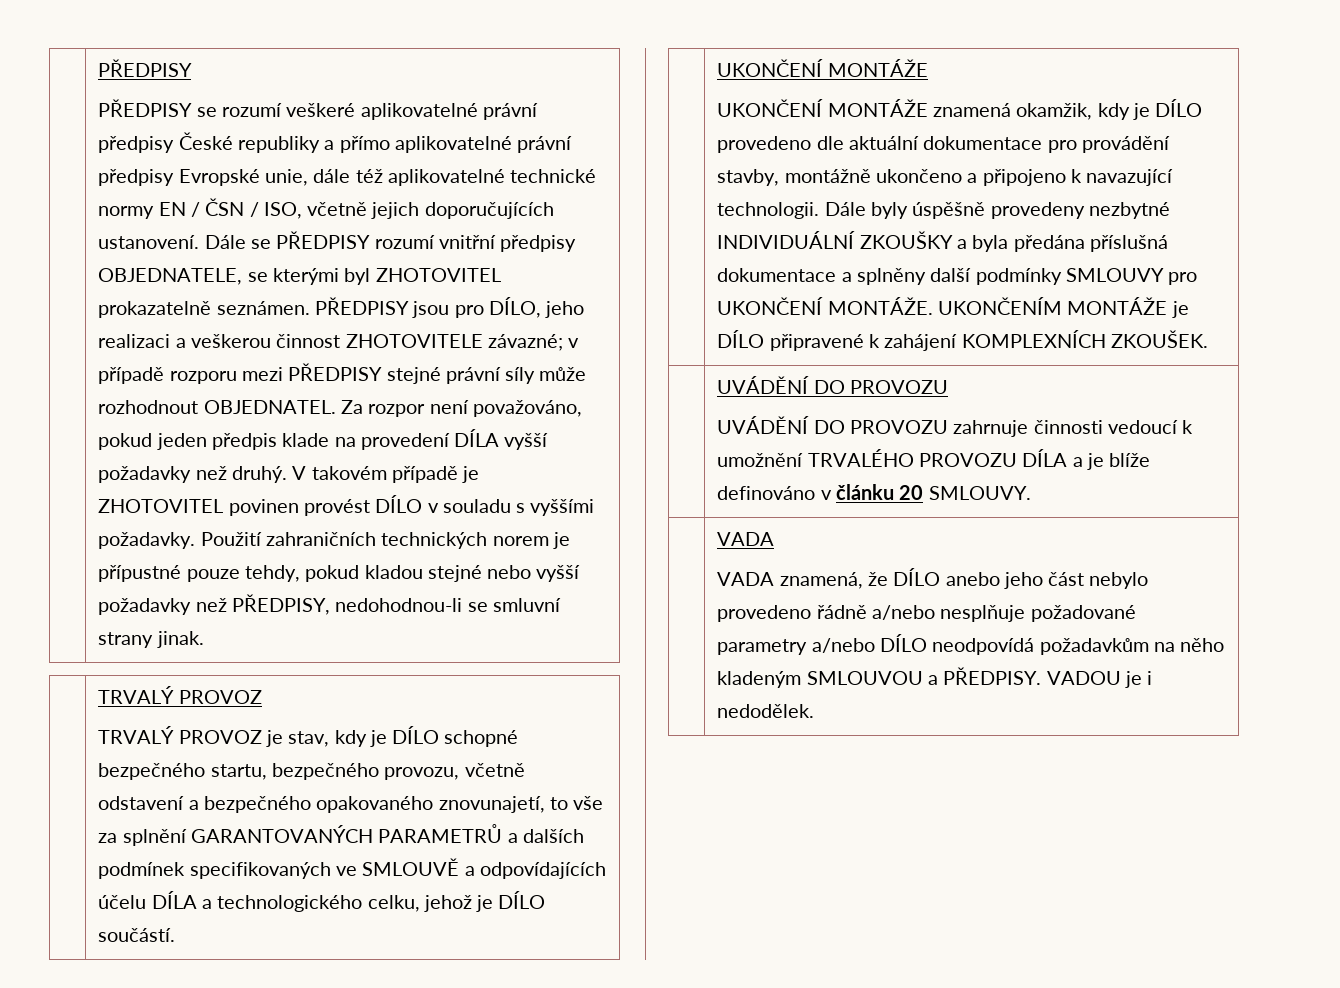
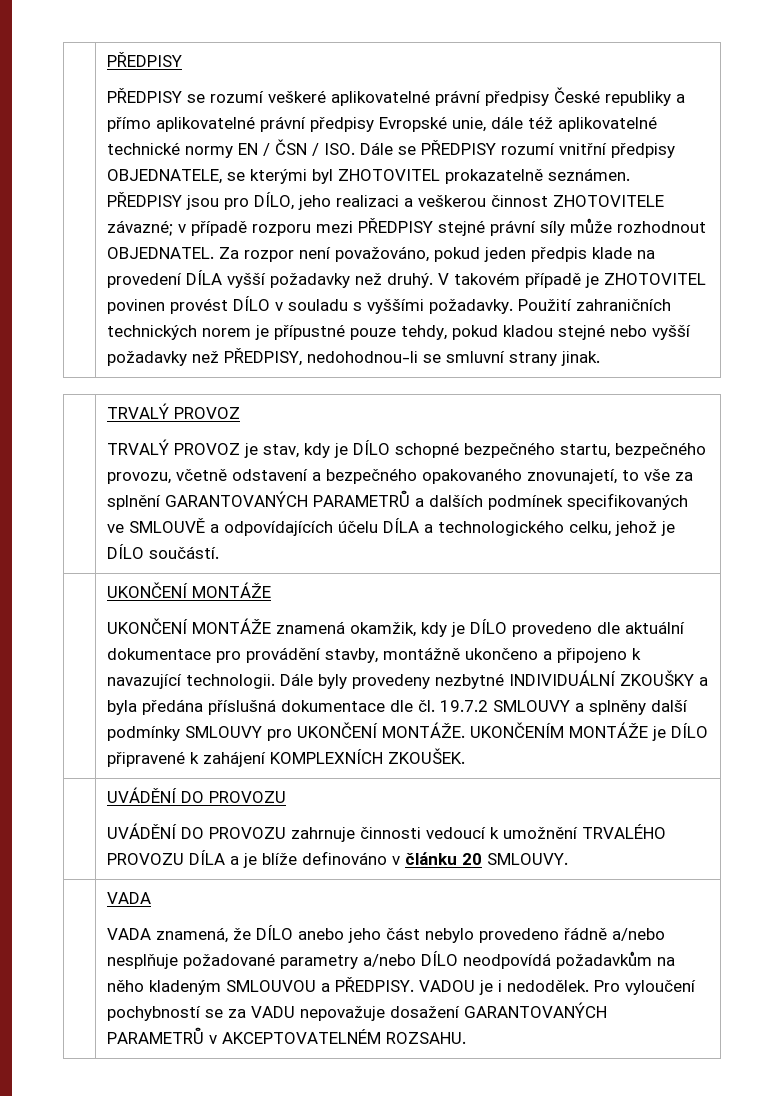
[263,202,554,219] [98,235,200,249] ISO, včetně jejich doporučujících ustanovení. -> [324,143,356,155] ISO.
[912,202,986,219] úspěšně -> (348, 681) none
(837, 275) none -> [390,700,571,712] dle čl. 19.7.2 SMLOUVY
(815, 711) none -> [594,980,697,995] [107,1002,608,1021] [107,1027,467,1044] Pro vyloučení pochybností se za VADU nepovažuje dosažení GARANTOVANÝCH PARAMETRŮ v AKCEPTOVATELNÉM ROZSAHU.

